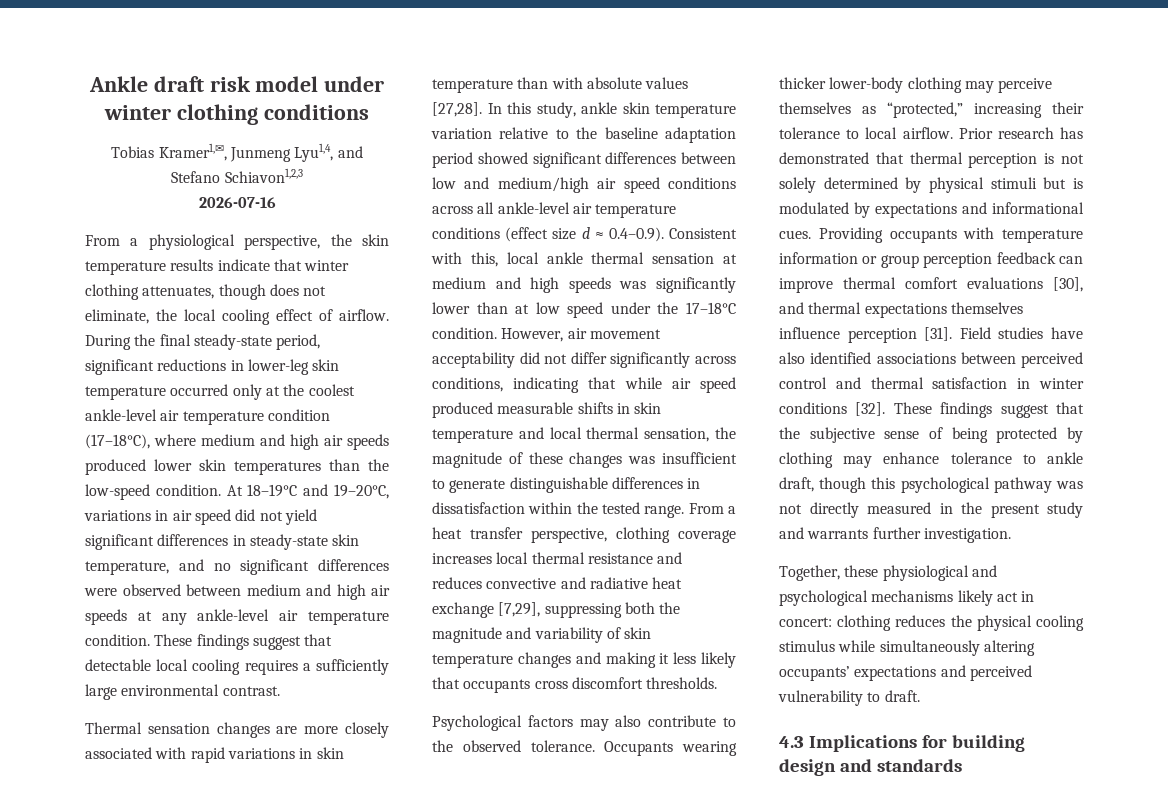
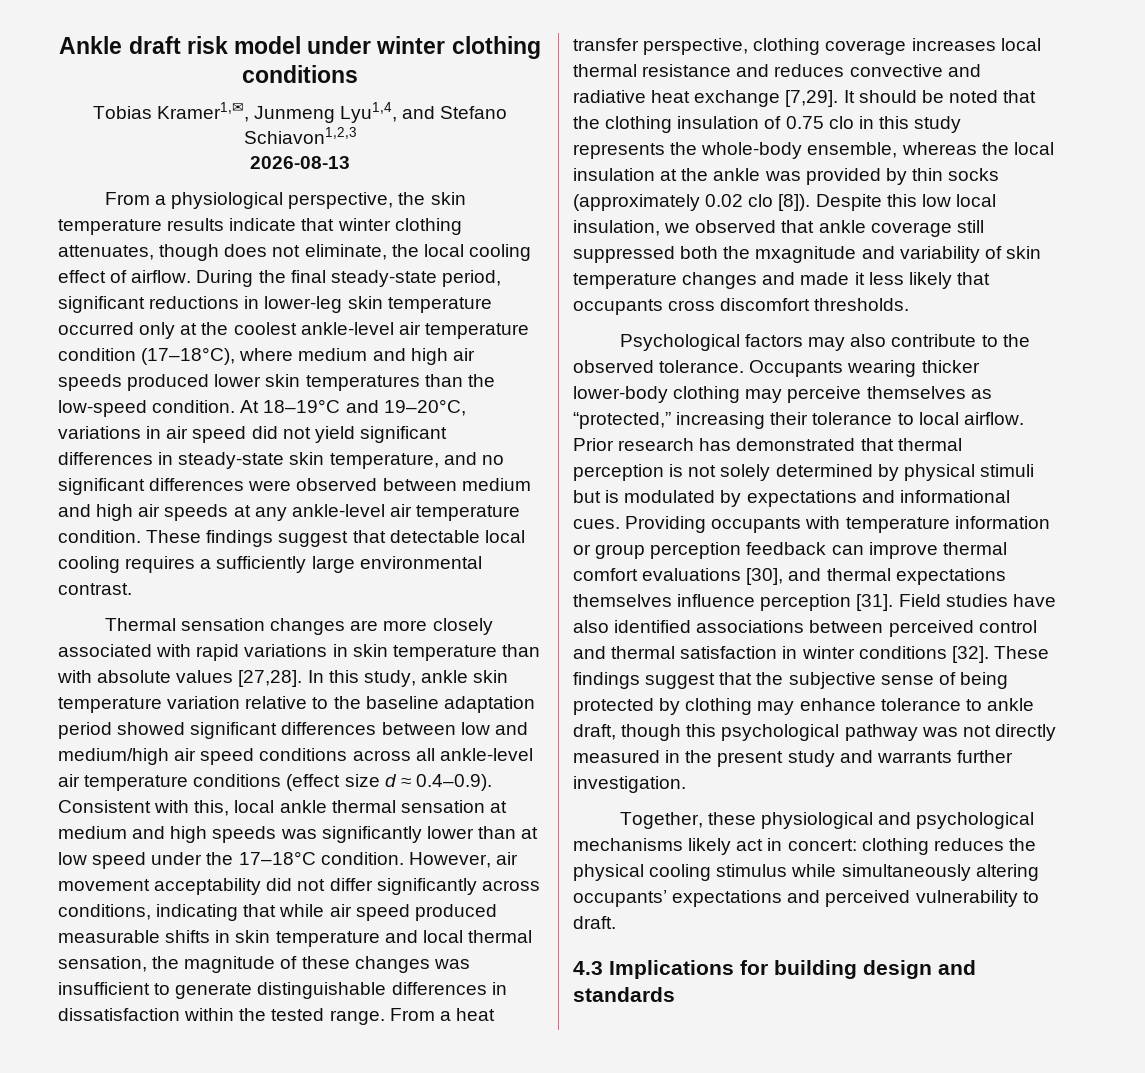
[198,197,276,208] 2026-07-16 -> [250,156,350,169] 2026-08-13
[498,602,622,618] [7,29], suppressing -> [785,90,1037,107] [573,116,962,133] [573,142,1054,159] [573,168,1000,185] [573,194,996,211] [573,220,984,237] [573,246,675,263] [7,29]. It should be noted that the clothing insulation of 0.75 clo in this study represents the whole-body ensemble, whereas the local insulation at the ankle was provided by thin socks (approximately 0.02 clo [8]). Despite this low local insulation, we observed that ankle coverage still suppressed
[432,627,502,643] magnitude -> [755,246,857,263] mxagnitude
[605,652,656,668] making -> [800,272,850,285] made

